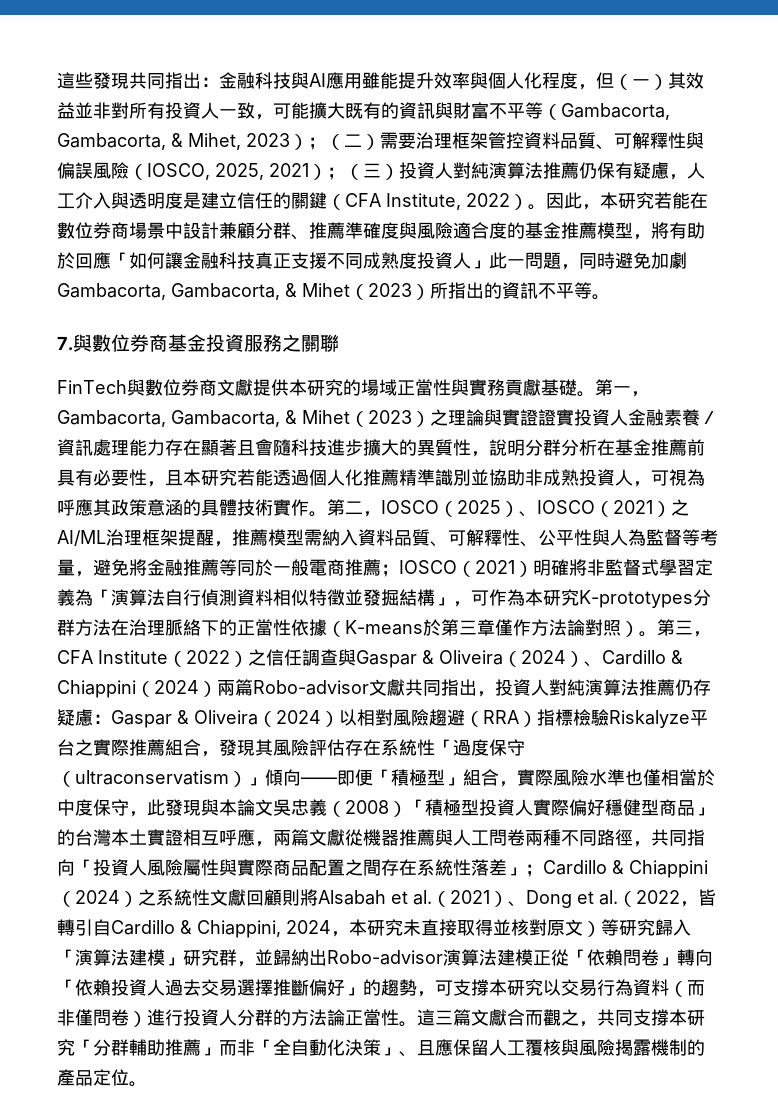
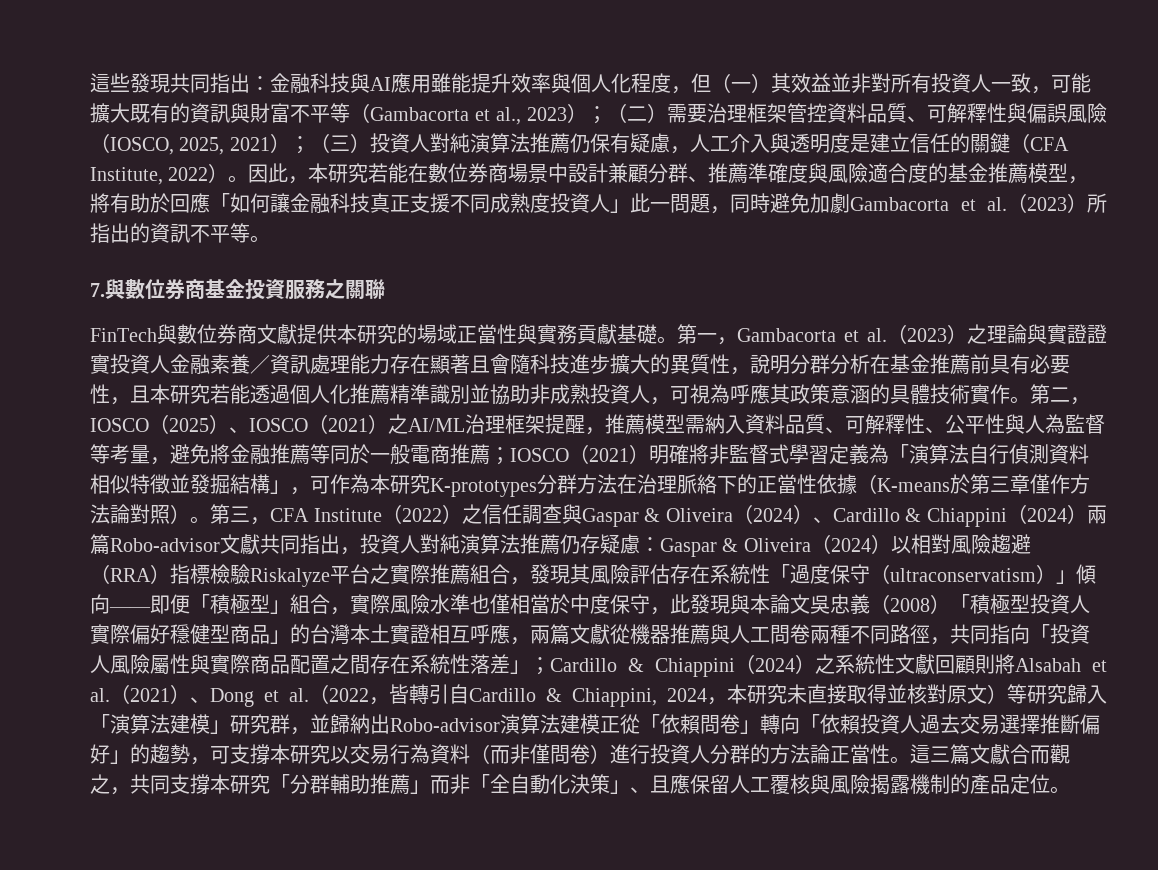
[561,103,670,120] [57,133,241,150] Gambacorta, Gambacorta, & Mihet, -> [370,107,521,125] Gambacorta et al.,
[57,283,350,300] Gambacorta, Gambacorta, & Mihet -> [850,197,1007,211] Gambacorta et al.
[57,410,350,427] Gambacorta, Gambacorta, & Mihet -> [737,328,887,342] Gambacorta et al.

